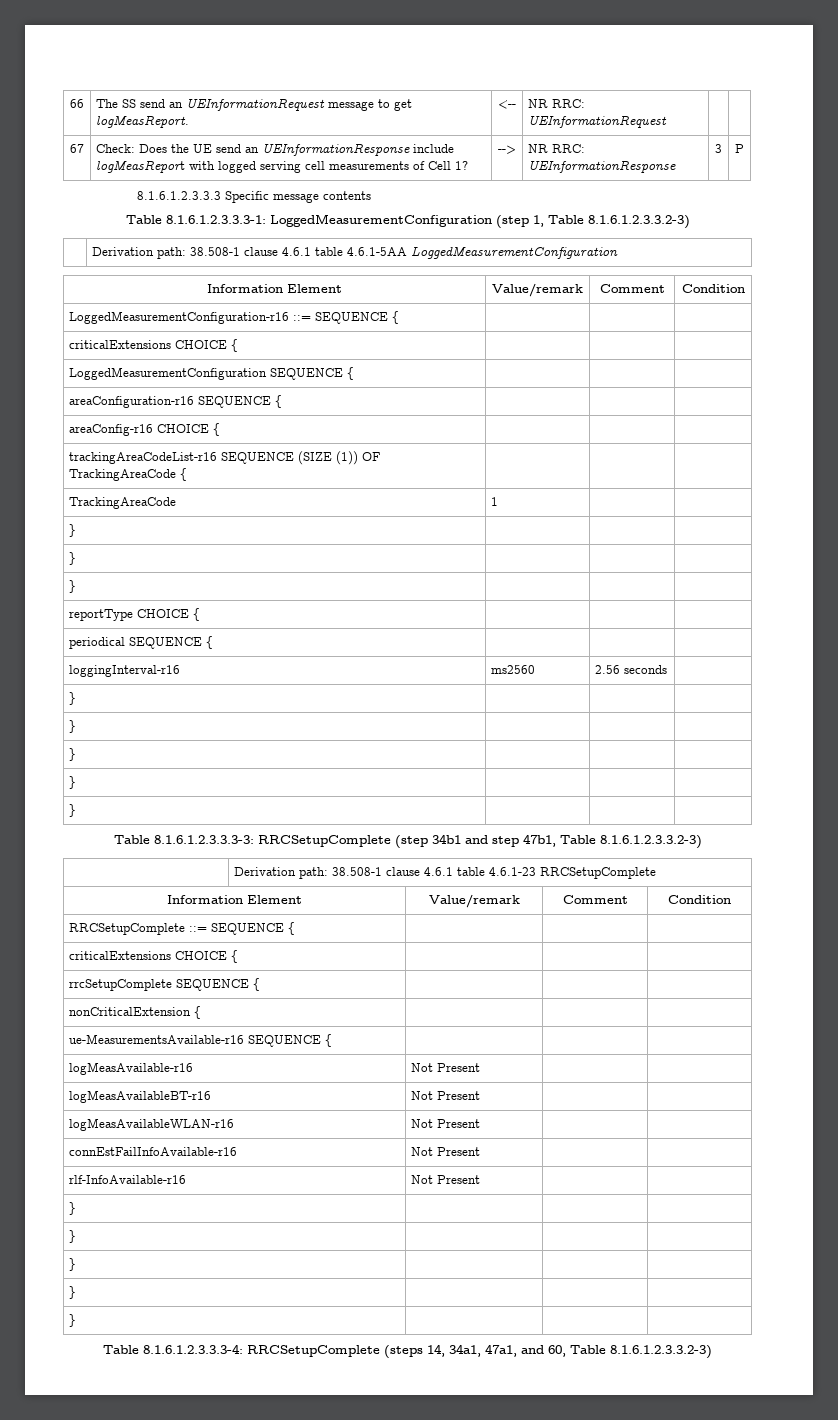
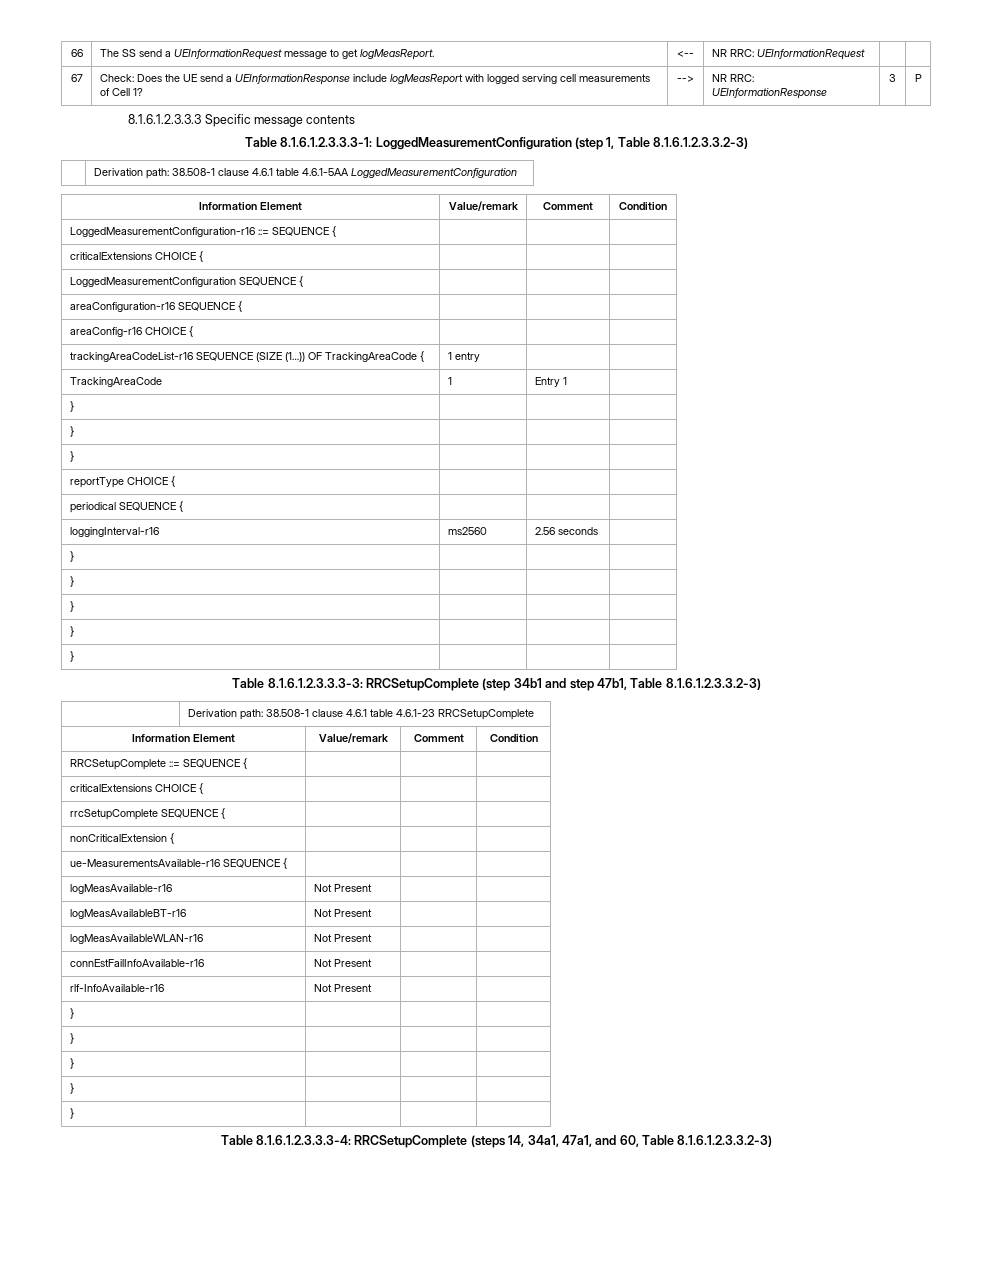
[169,102,184,108] an -> [164,51,171,57] a
[245,147,260,153] an -> [225,76,232,82] a
[336,451,359,465] (1)) -> [284,352,305,362] (1…))
(188, 474) none -> [447,352,480,362] 1 entry
(499, 501) none -> [534,377,567,387] Entry 1

